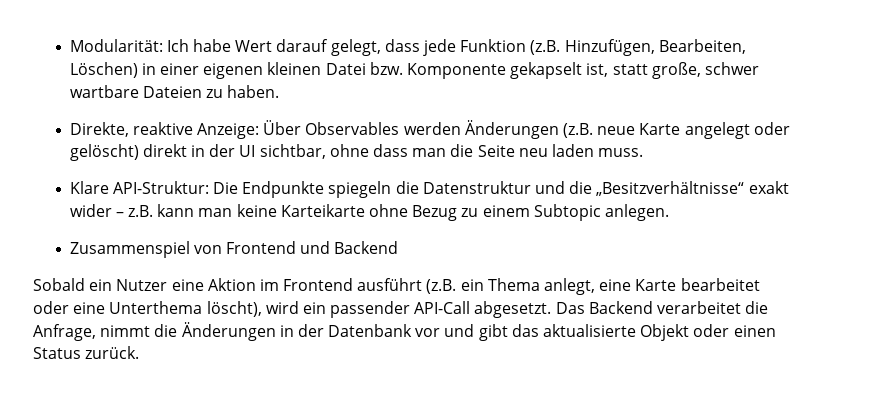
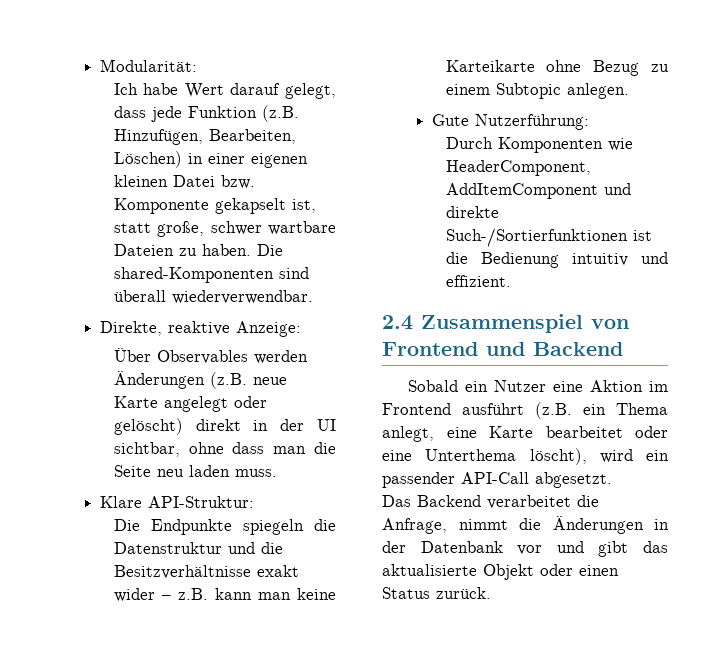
(163, 45) none -> (197, 65) //
(280, 91) none -> [256,244,283,256] [113,267,309,283] [113,290,313,304] Die shared-Komponenten sind überall wiederverwendbar.
(260, 131) none -> (301, 329) //
(209, 187) none -> (254, 502) //
[596,181,745,196] „Besitzverhältnisse“ -> [113,565,251,579] Besitzverhältnisse
(669, 212) none -> [431,114,589,130] [445,137,633,153] [445,160,591,176] [445,183,631,199] [445,206,499,218] [445,228,652,247] [445,252,668,268] [445,275,511,287] [382,315,413,330] Gute Nutzerführung: // Durch Komponenten wie HeaderComponent, AddItemComponent und direkte Such-/Sortierfunktionen ist die Bedienung intuitiv und effizient. // 2.4
(552, 309) none -> (612, 480) //

